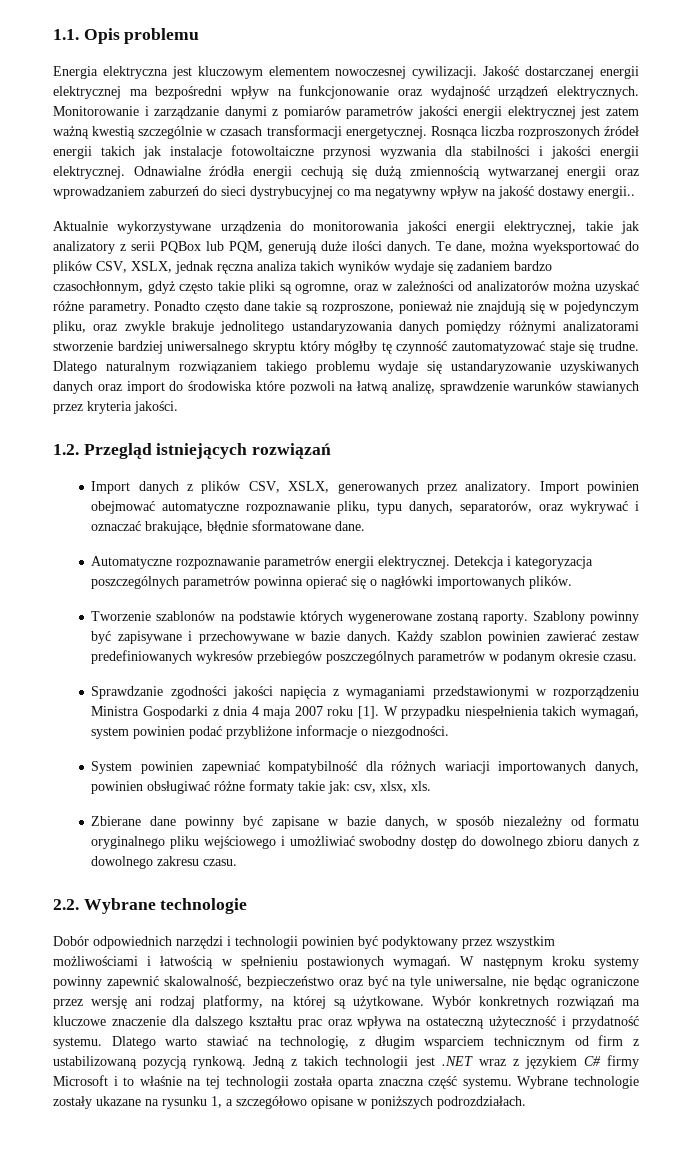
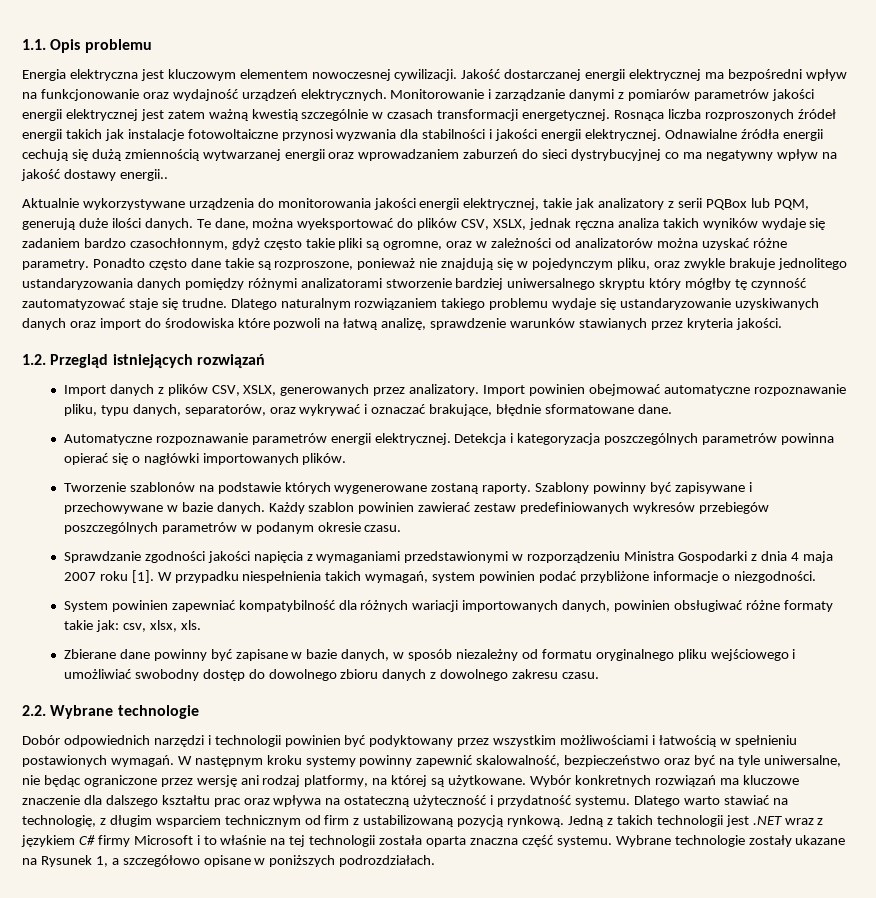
[162,1096,207,1109] rysunku -> [40,855,92,867] Rysunek

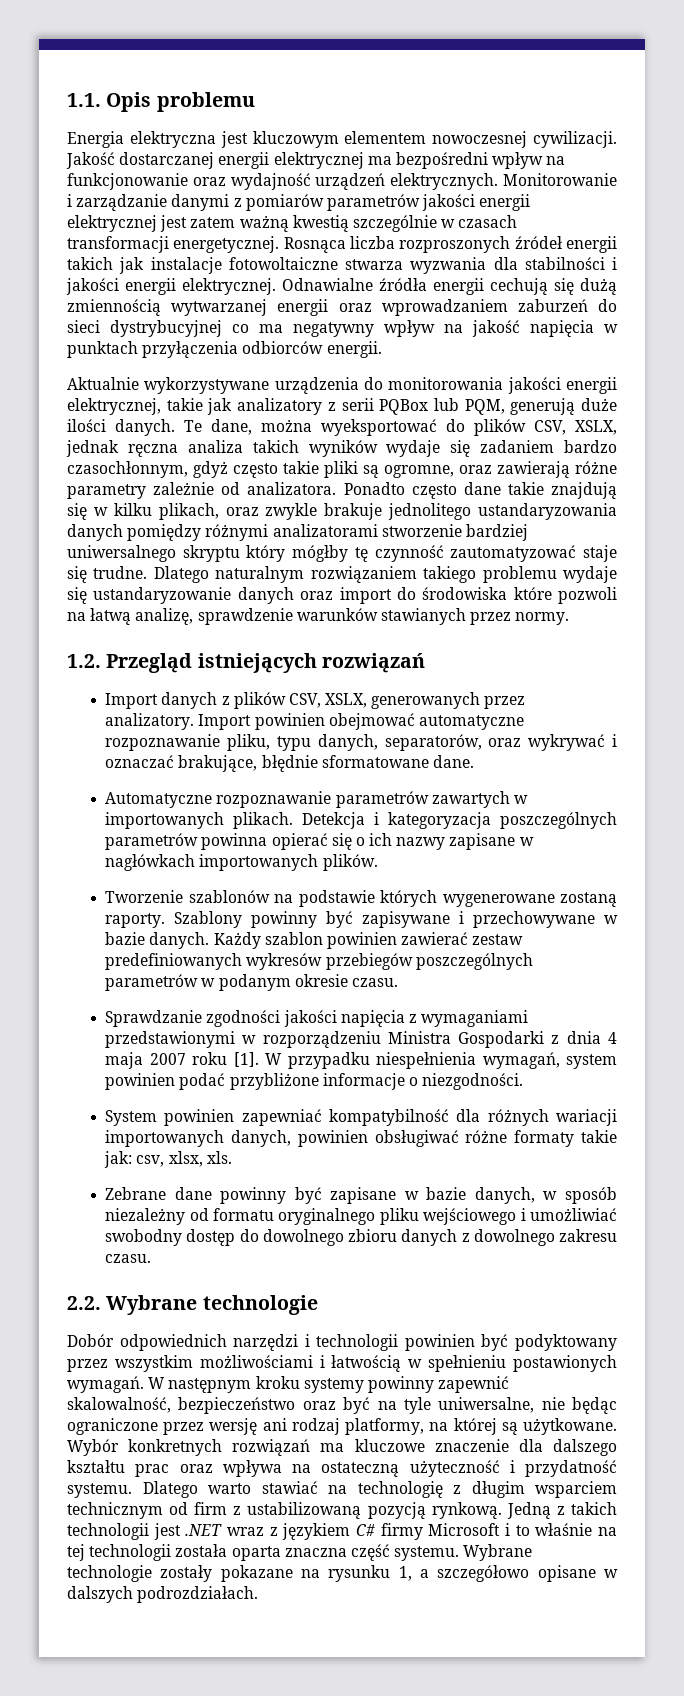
[281,129,333,141] przynosi -> [345,259,403,270] stwarza
[63,169,168,181] dostawy energii.. -> [530,320,618,337] [67,341,382,358] napięcia w punktach przyłączenia odbiorców energii.
[476,238,787,250] [22,258,438,270] w zależności od analizatorów można uzyskać różne parametry. Ponadto często dane takie są rozproszone, ponieważ nie -> [497,461,617,478] [67,482,544,499] zawierają różne parametry zależnie od analizatora. Ponadto często dane takie
[531,258,650,270] pojedynczym pliku, -> [113,503,219,520] kilku plikach,
[734,298,819,310] uzyskiwanych -> (232, 595) none
[686,318,782,330] kryteria jakości. -> [515,612,570,625] normy.
[330,433,451,445] energii elektrycznej. -> [431,791,528,808] [105,812,294,829] zawartych w importowanych plikach.
[143,453,199,465] nagłówki -> [369,833,534,850] [105,854,196,871] ich nazwy zapisane w nagłówkach
[325,571,362,581] takich -> (477, 1060) none
[63,649,116,659] Zbierane -> [105,1187,167,1200] Zebrane
[22,815,96,827] technologię, -> [357,1481,443,1498] technologię
[795,835,846,845] [22,855,92,867] ukazane na Rysunek -> [220,1565,391,1582] pokazane na rysunku
[269,855,336,867] poniższych -> [67,1586,133,1603] dalszych

